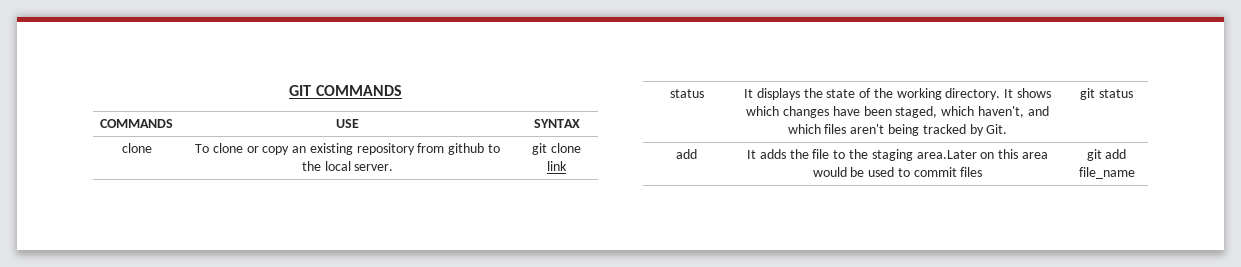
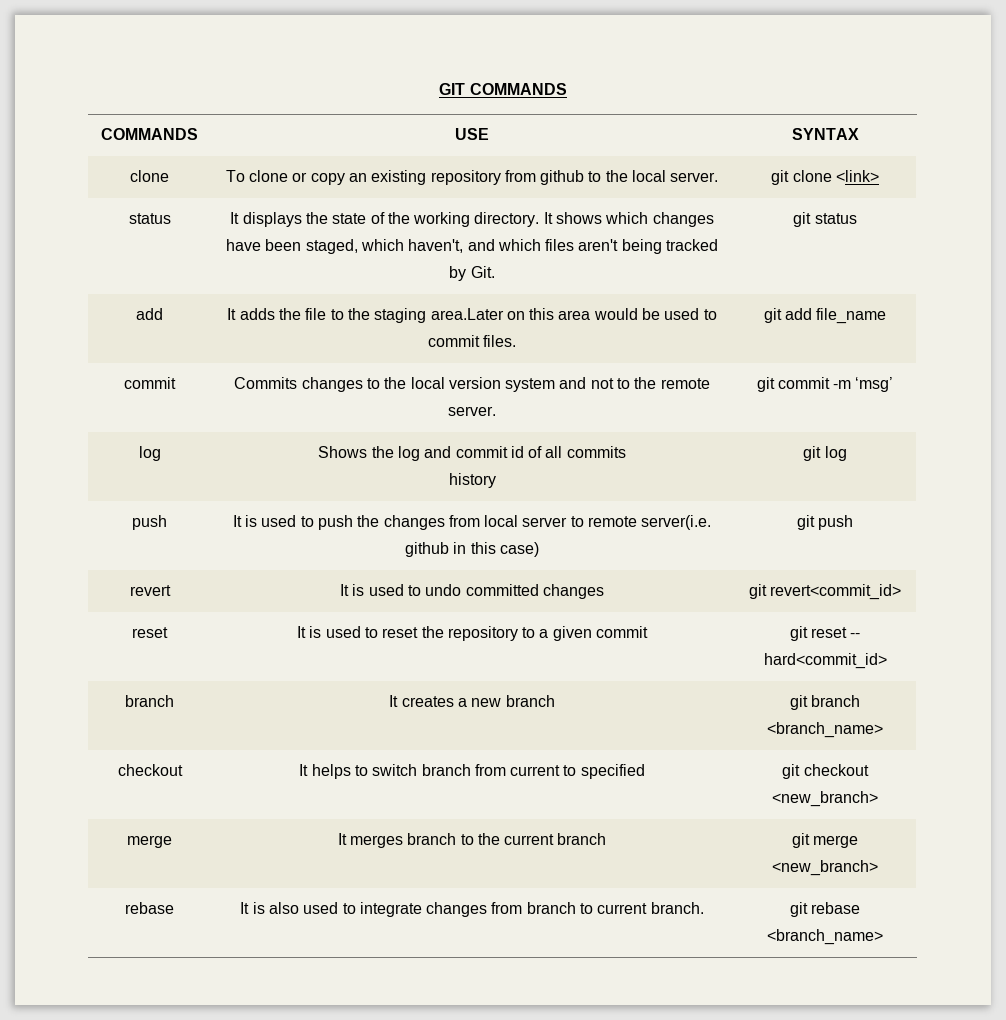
[547,161,567,171] link -> [835,170,879,182] <link>
[960,167,983,177] files -> [483,335,517,347] files.
(1135, 173) none -> [124,377,176,389] [234,377,710,392] [448,406,496,416] [756,377,894,392] [138,446,161,461] [318,446,626,461] [448,473,496,488] [803,446,847,461] [132,515,167,530] [232,515,712,530] [405,542,539,557] [796,515,854,530] [129,585,171,596] [340,584,604,599] [748,584,902,600] [132,627,168,638] [296,626,649,641] [789,626,861,641] [763,653,887,669] [125,695,174,707] [389,695,555,707] [789,695,861,710] [767,722,883,738] [117,764,183,776] [299,764,645,779] [782,764,869,779] [772,791,878,807] [127,835,172,848] [337,833,607,848] [791,833,859,848] [772,860,878,876] [125,902,174,914] [240,902,704,917] [789,902,861,917] [767,929,883,945] // commit | Commits changes to the local version system and not to the remote server. | git commit -m ‘msg’ // log | Shows the log and commit id of all commits // history | git log // push | It is used to push the changes from local server to remote server(i.e. github in this case) | git push // revert | It is used to undo committed changes | git revert<commit_id> // reset | It is used to reset the repository to a given commit | git reset -- hard<commit_id> // branch | It creates a new branch | git branch <branch_name> // checkout | It helps to switch branch from current to specified | git checkout <new_branch> // merge | It merges branch to the current branch | git merge <new_branch> // rebase | It is also used to integrate changes from branch to current branch. | git rebase <branch_name>

